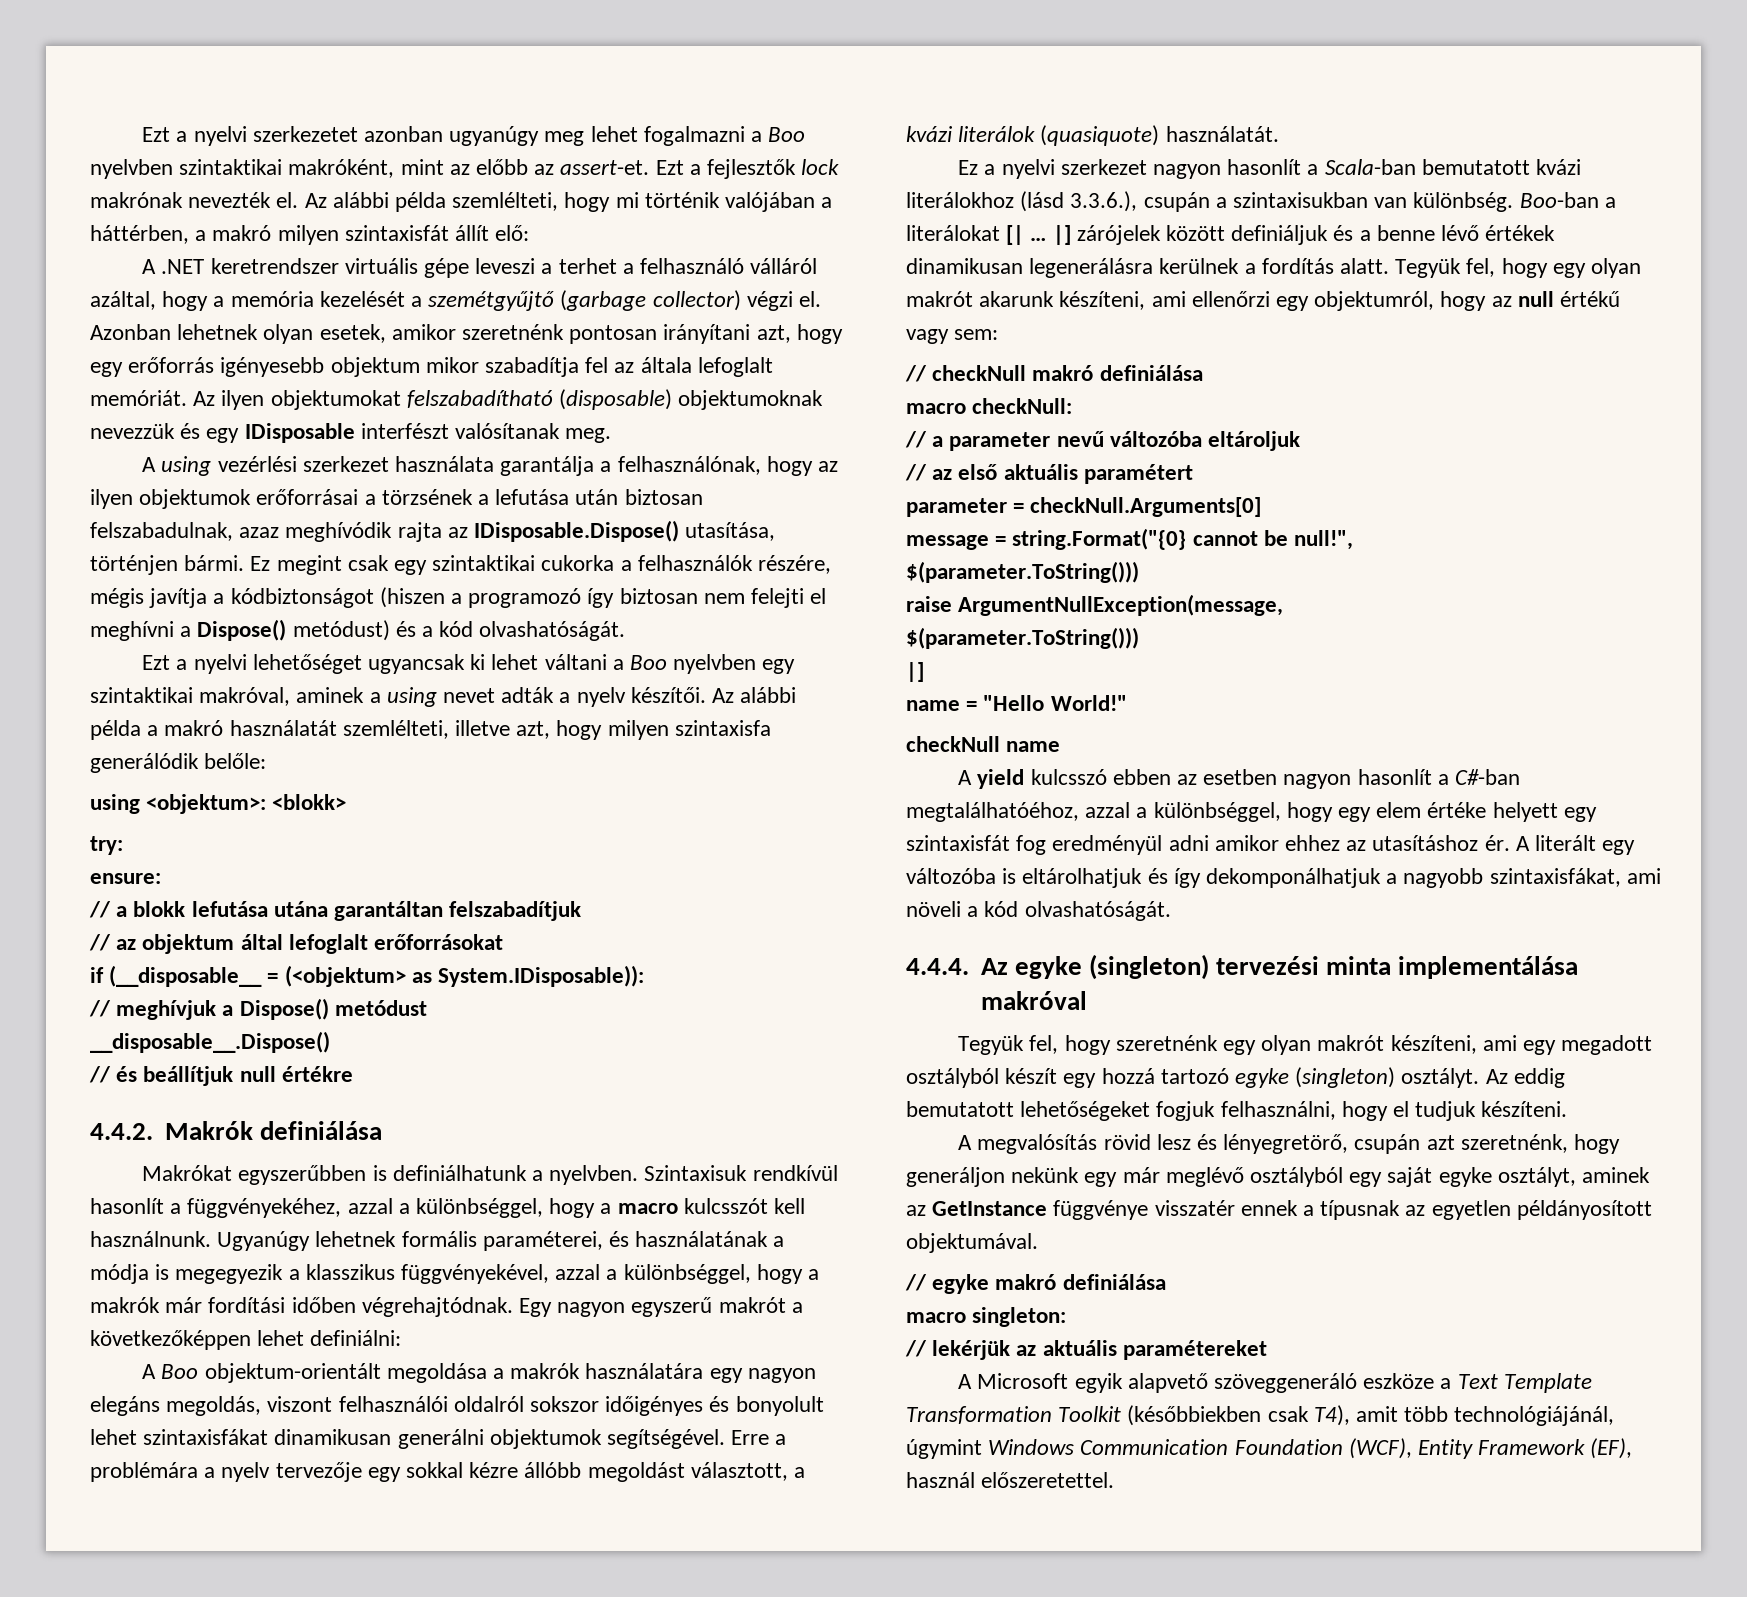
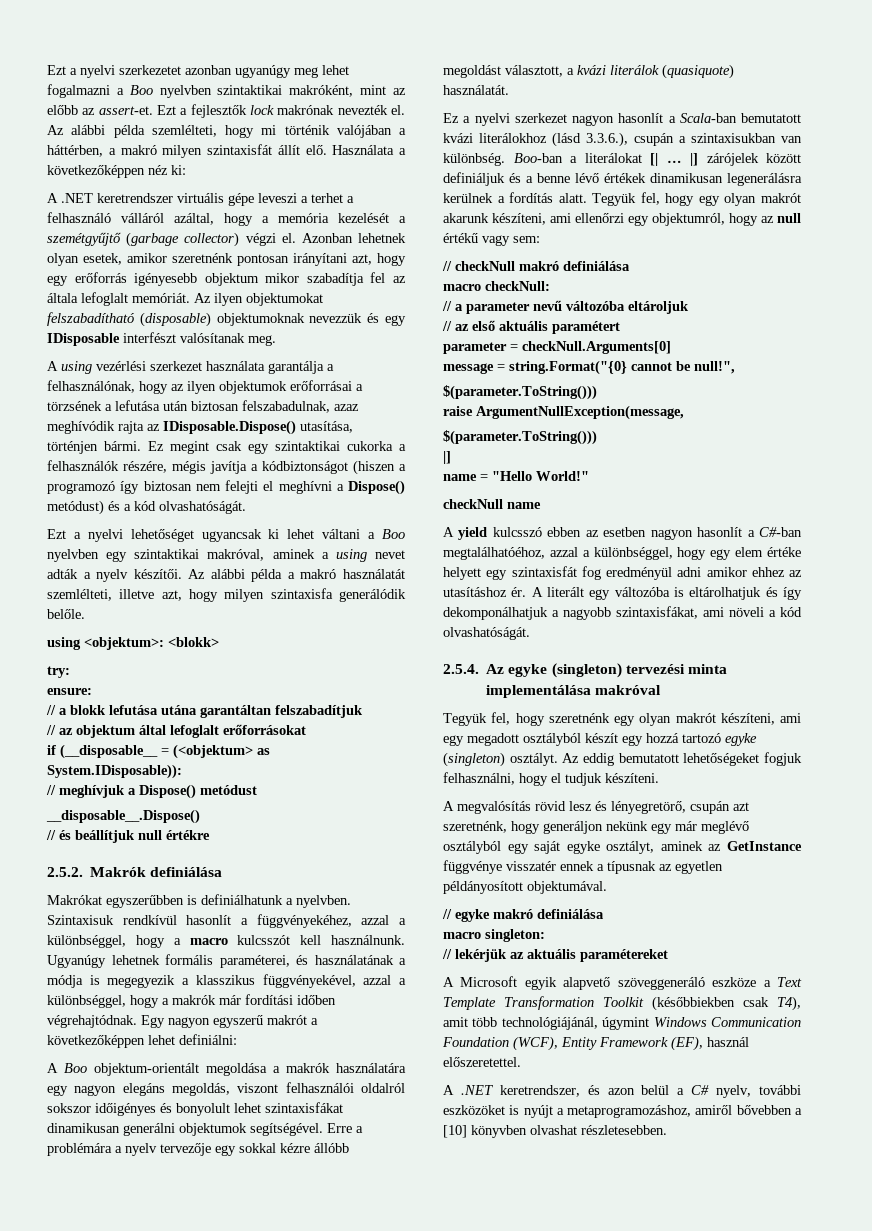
[495,225,530,241] elő: -> [305,145,406,155] [47,165,186,178] elő. Használata a következőképpen néz ki:
[204,753,267,769] belőle: -> [47,609,85,619] belőle.
[90,1123,153,1140] 4.4.2. -> [47,867,83,877] 2.5.2.
[906,958,969,975] 4.4.4. -> [443,664,479,674] 2.5.4.
(1115, 1480) none -> [443,1085,801,1098] [443,1105,802,1118] [443,1125,667,1138] // A .NET keretrendszer, és azon belül a C# nyelv, további eszközöket is nyújt a metaprogramozáshoz, amiről bővebben a [10] könyvben olvashat részletesebben.

